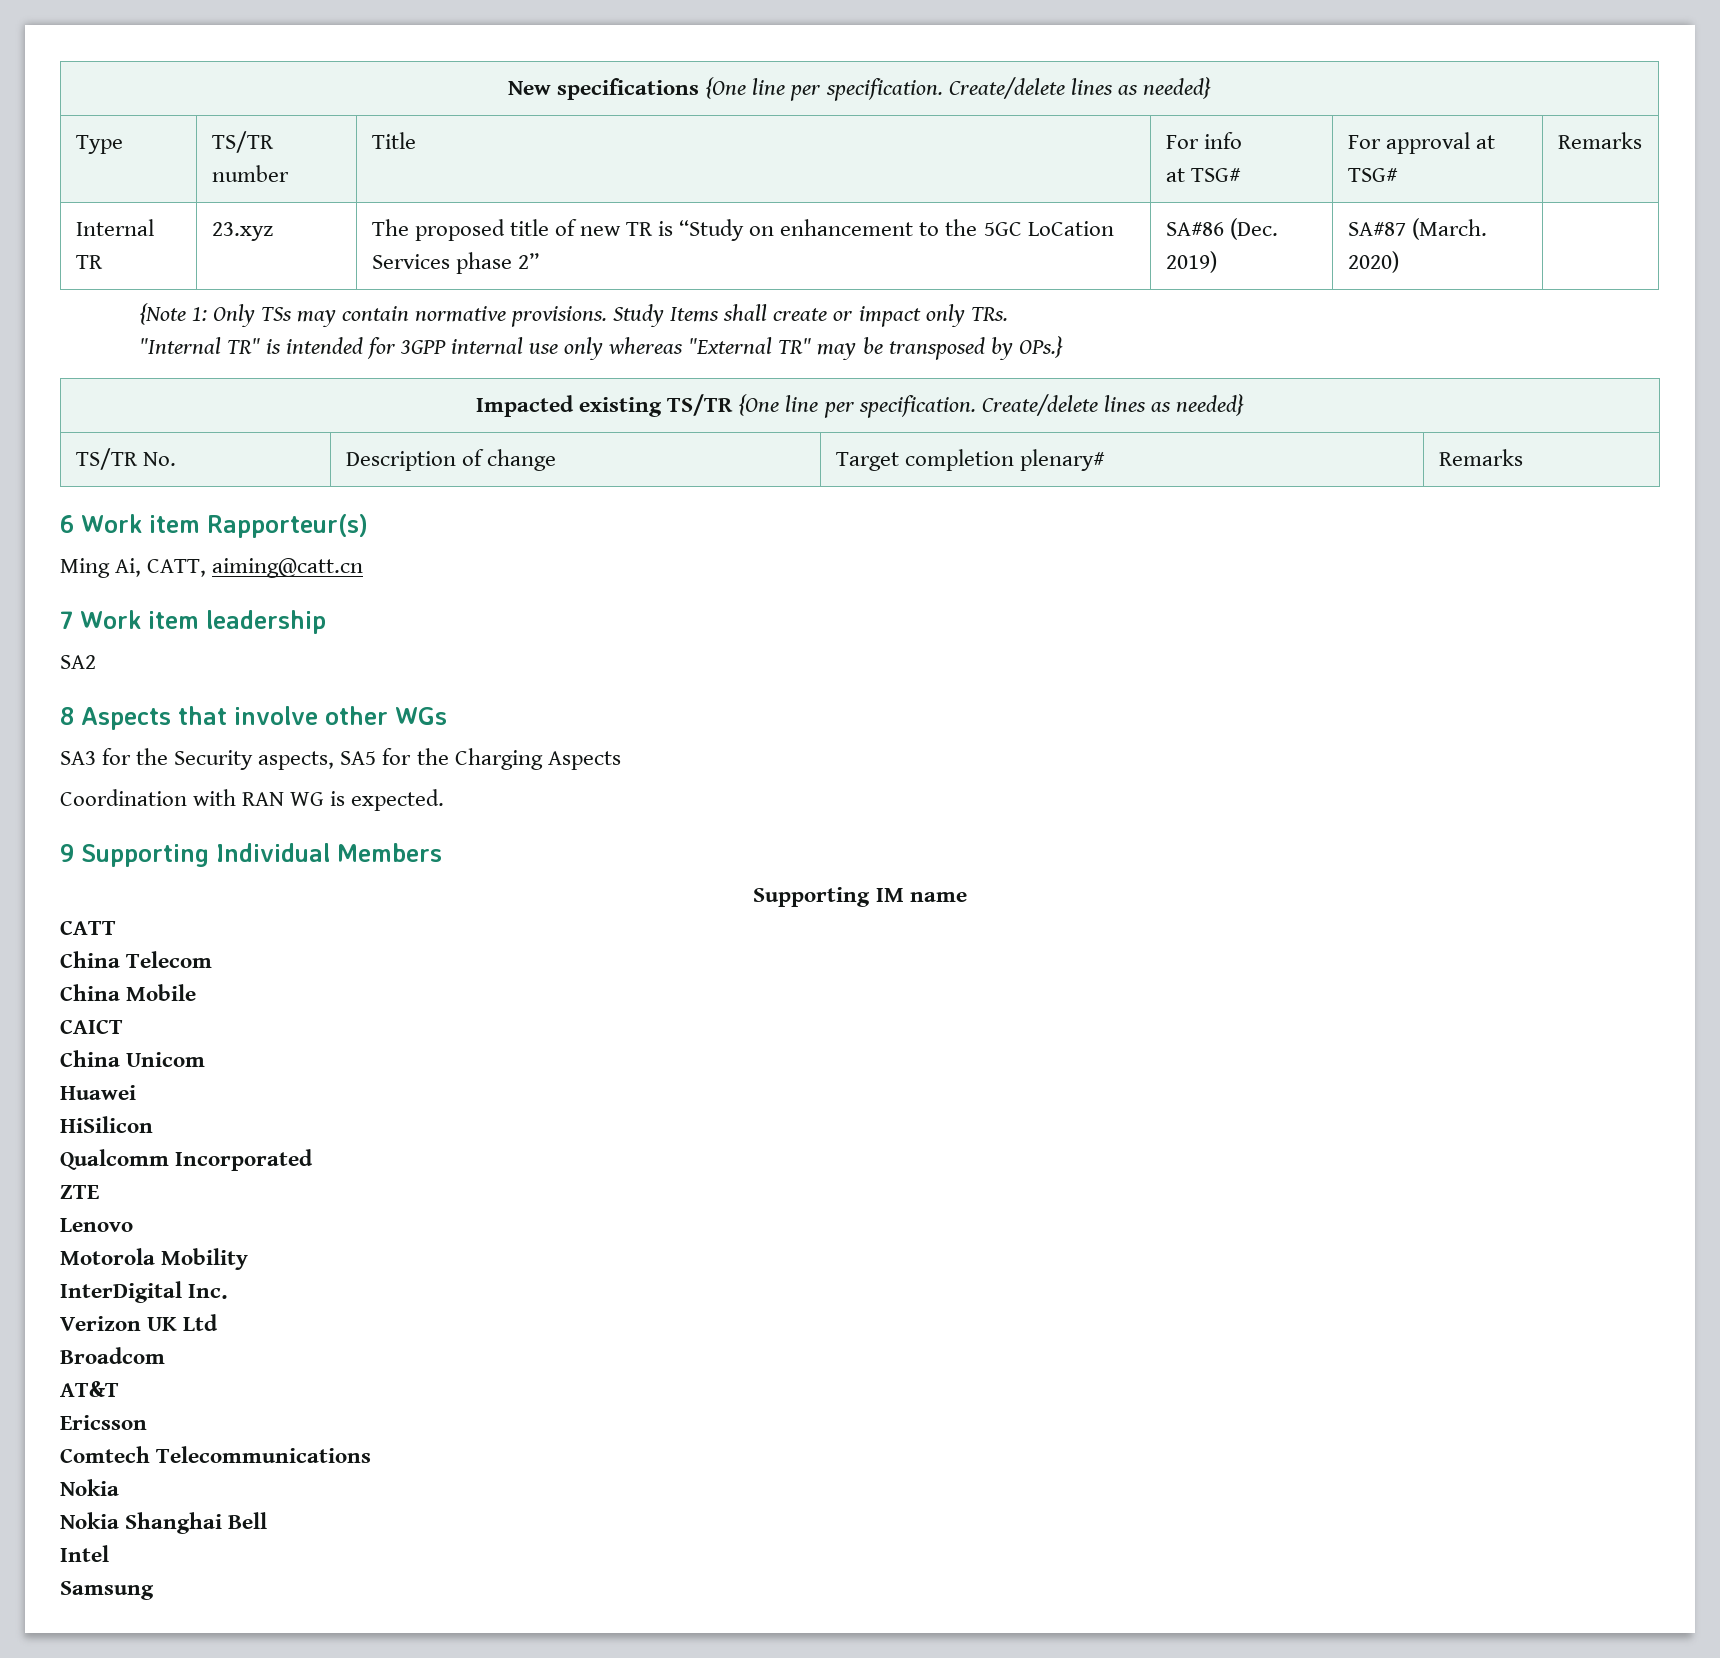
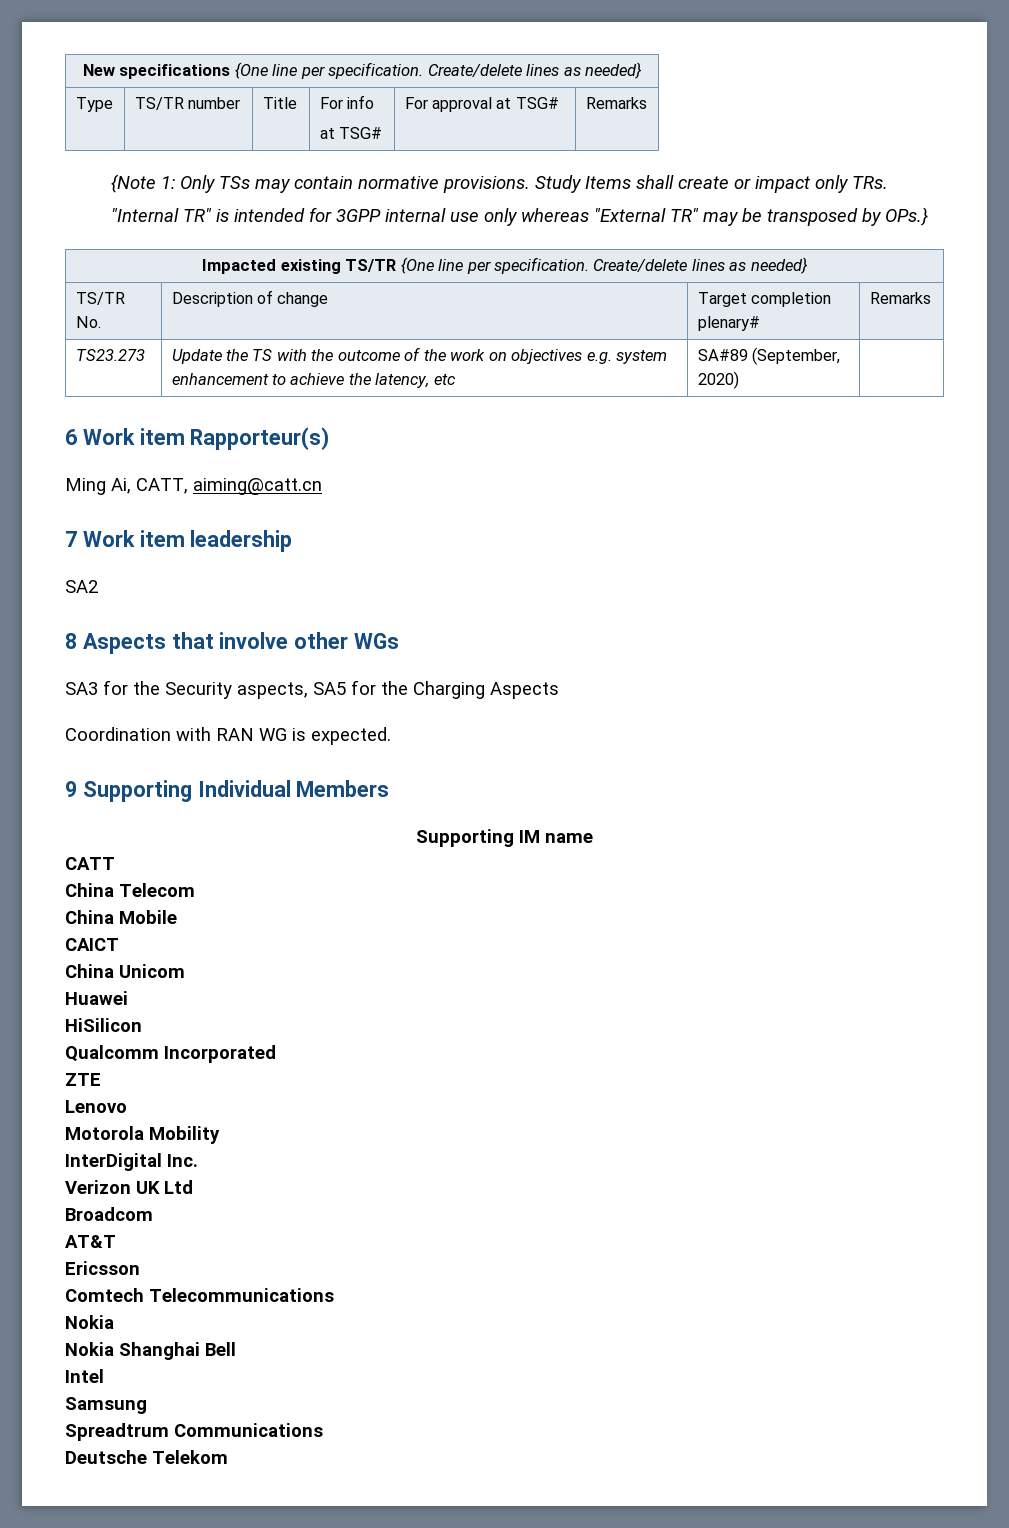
[75,219,154,236] [75,255,103,269] [211,222,273,241] [371,219,1114,241] [371,252,539,274] [1165,218,1278,240] [1165,251,1217,273] [1347,218,1487,240] [1347,251,1399,273] // Internal TR | 23.xyz | The proposed title of new TR is “Study on enhancement to the 5GC LoCation Services phase 2” | SA#86 (Dec. 2019) | SA#87 (March. 2020) | -> (647, 103) none
(1523, 457) none -> [75,349,145,361] [171,347,668,364] [171,373,456,388] [697,347,841,365] [697,371,739,389] // TS23.273 | Update the TS with the outcome of the work on objectives e.g. system enhancement to achieve the latency, etc | SA#89 (September, 2020) |
(154, 1590) none -> [65,1423,323,1441] [65,1450,228,1464] // Spreadtrum Communications // Deutsche Telekom

